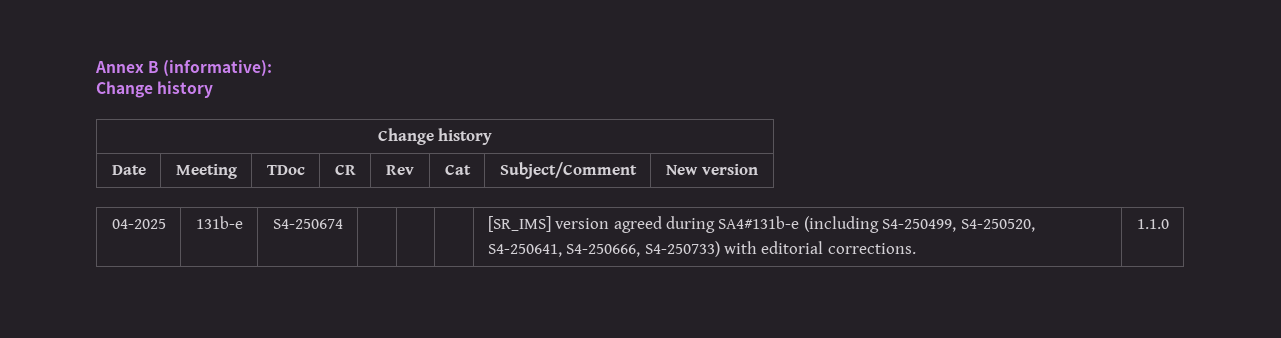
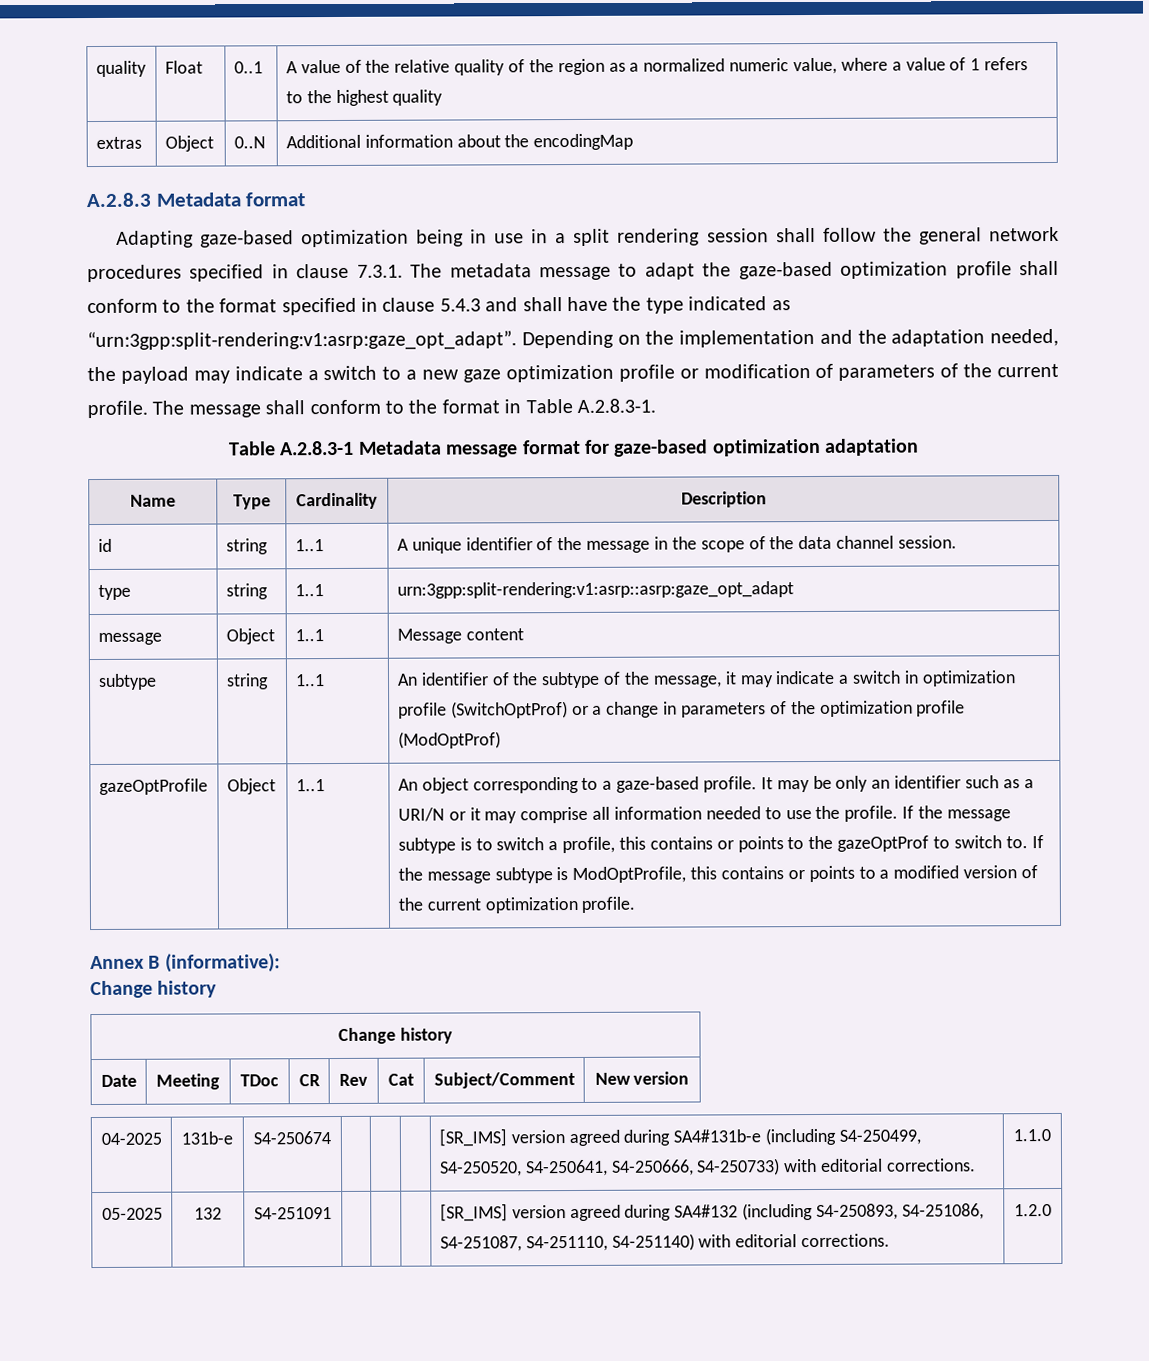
(95, 67) none -> [95,60,147,78] [164,60,203,74] [233,61,263,74] [285,57,1029,76] [285,89,444,106] [95,136,142,150] [164,135,214,152] [233,136,266,149] [285,133,634,151] [86,192,307,208] [115,226,1060,248] [87,260,1059,283] [87,296,791,316] [87,328,1059,352] [87,363,1060,384] [87,398,656,419] [227,438,920,458] [130,494,176,507] [232,494,271,510] [296,492,378,510] [680,491,767,508] [97,538,112,552] [225,538,268,555] [294,539,324,552] [396,535,958,554] [97,584,131,600] [225,583,268,600] [294,584,324,597] [396,581,794,599] [97,632,162,645] [225,628,275,645] [294,629,324,642] [396,628,524,644] [97,673,157,690] [225,673,269,690] [294,674,325,687] [396,670,1016,689] [397,700,966,719] [397,731,501,749] [98,778,208,795] [226,778,276,795] [295,779,325,792] [397,775,1034,794] [397,805,1011,824] [397,835,1044,854] [397,865,1039,884] [397,896,636,914] quality | Float | 0..1 | A value of the relative quality of the region as a normalized numeric value, where a value of 1 refers to the highest quality // extras | Object | 0..N | Additional information about the encodingMap // A.2.8.3 Metadata format // Adapting gaze-based optimization being in use in a split rendering session shall follow the general network procedures specified in clause 7.3.1. The metadata message to adapt the gaze-based optimization profile shall conform to the format specified in clause 5.4.3 and shall have the type indicated as “urn:3gpp:split-rendering:v1:asrp:gaze_opt_adapt”. Depending on the implementation and the adaptation needed, the payload may indicate a switch to a new gaze optimization profile or modification of parameters of the current profile. The message shall conform to the format in Table A.2.8.3-1. // Table A.2.8.3-1 Metadata message format for gaze-based optimization adaptation // Name | Type | Cardinality | Description // id | string | 1..1 | A unique identifier of the message in the scope of the data channel session. // type | string | 1..1 | urn:3gpp:split-rendering:v1:asrp::asrp:gaze_opt_adapt // message | Object | 1..1 | Message content // subtype | string | 1..1 | An identifier of the subtype of the message, it may indicate a switch in optimization profile (SwitchOptProf) or a change in parameters of the optimization profile (ModOptProf) // gazeOptProfile | Object | 1..1 | An object corresponding to a gaze-based profile. It may be only an identifier such as a URI/N or it may comprise all information needed to use the profile. If the message subtype is to switch a profile, this contains or points to the gazeOptProf to switch to. If the message subtype is ModOptProfile, this contains or points to a modified version of the current optimization profile. //
(1169, 224) none -> [101,1207,163,1220] [194,1207,222,1220] [254,1207,332,1220] [439,1203,984,1222] [439,1233,891,1252] [1014,1204,1052,1217] // 05-2025 | 132 | S4-251091 | | | | [SR_IMS] version agreed during SA4#132 (including S4-250893, S4-251086, S4-251087, S4-251110, S4-251140) with editorial corrections. | 1.2.0

